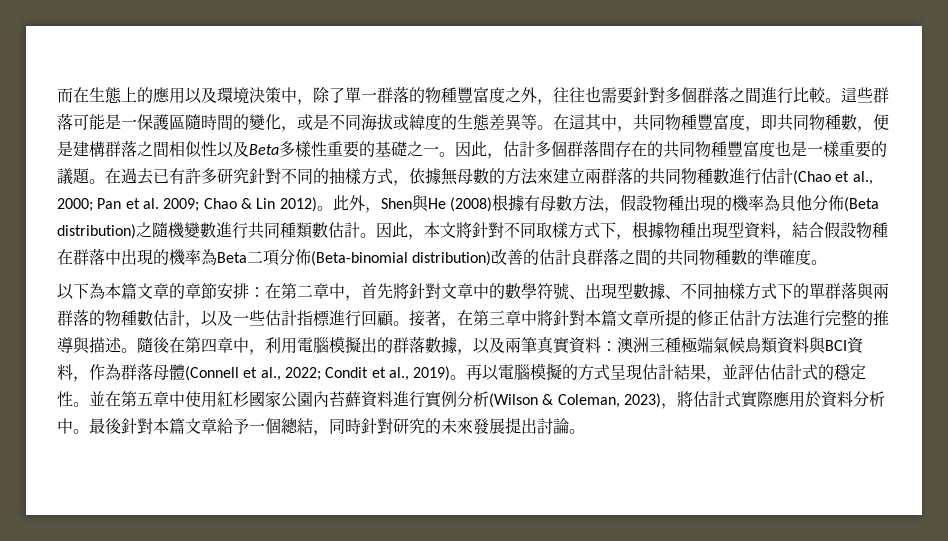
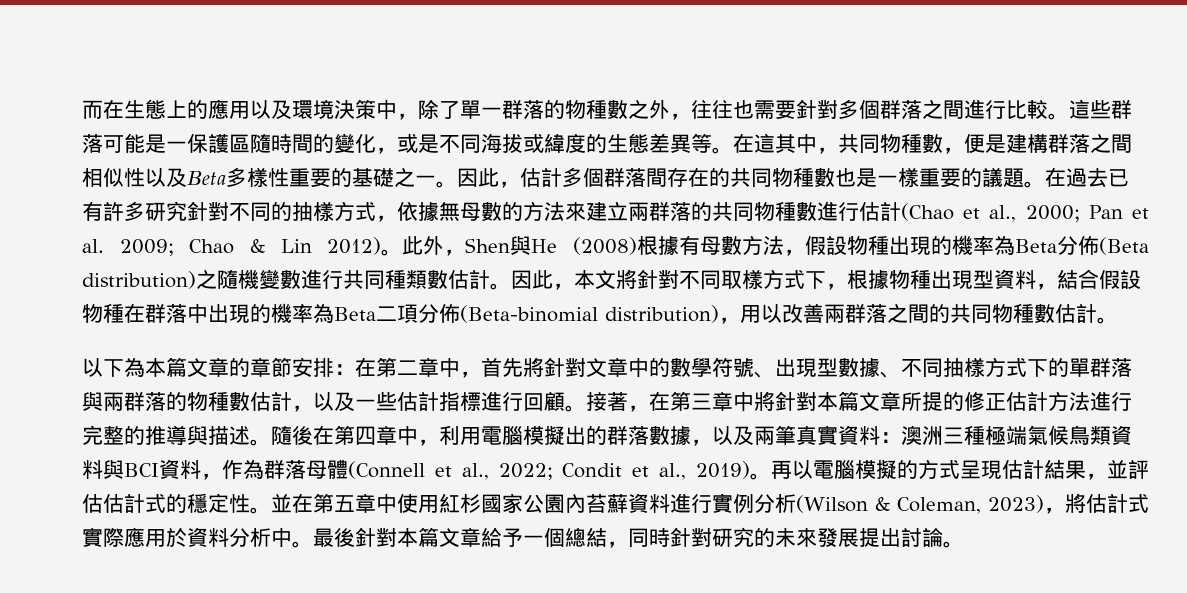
[457,87,505,103] 豐富度 -> [607,100,628,120] 數
[697,114,841,132] 豐富度，即共同物種 -> (922, 143) none
[727,141,775,157] 豐富度 -> [814,168,835,188] 數
[779,195,812,212] 貝他 -> [1015,239,1057,253] Beta
[491,249,588,265] 改善的估計良 -> [719,303,845,324] ，用以改善兩
[747,249,812,265] 的準確度 -> [1055,303,1097,323] 估計

